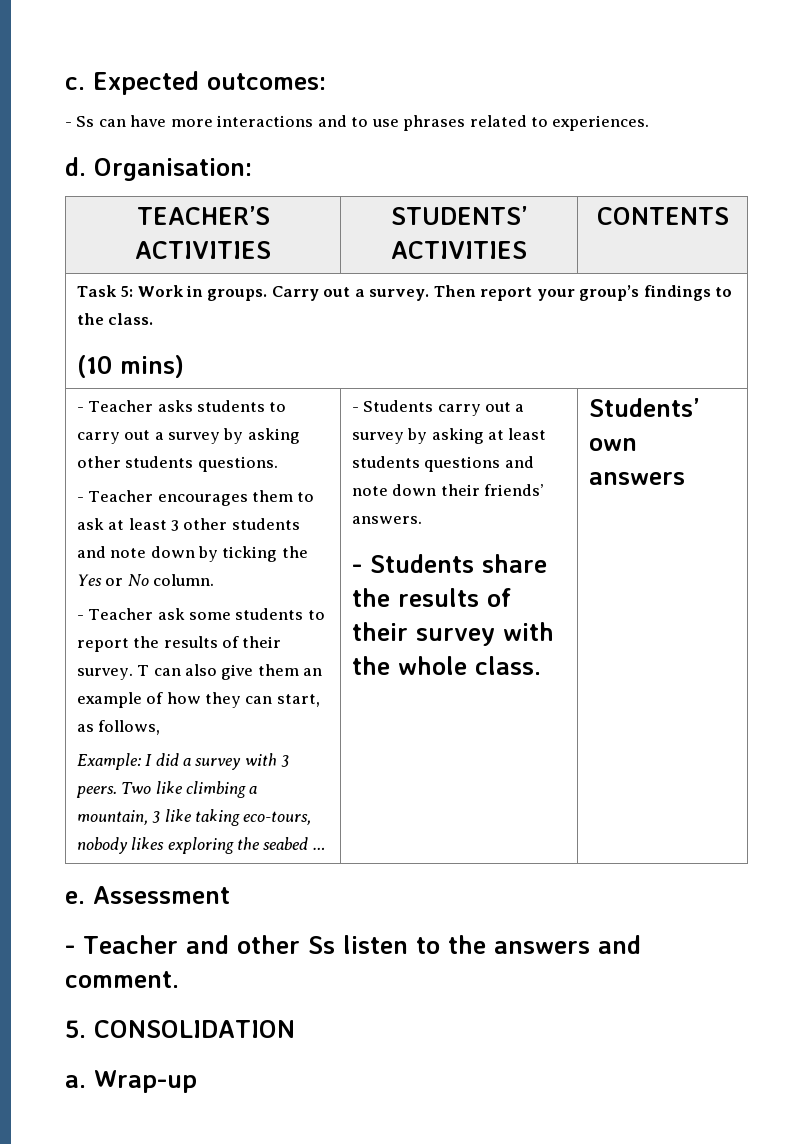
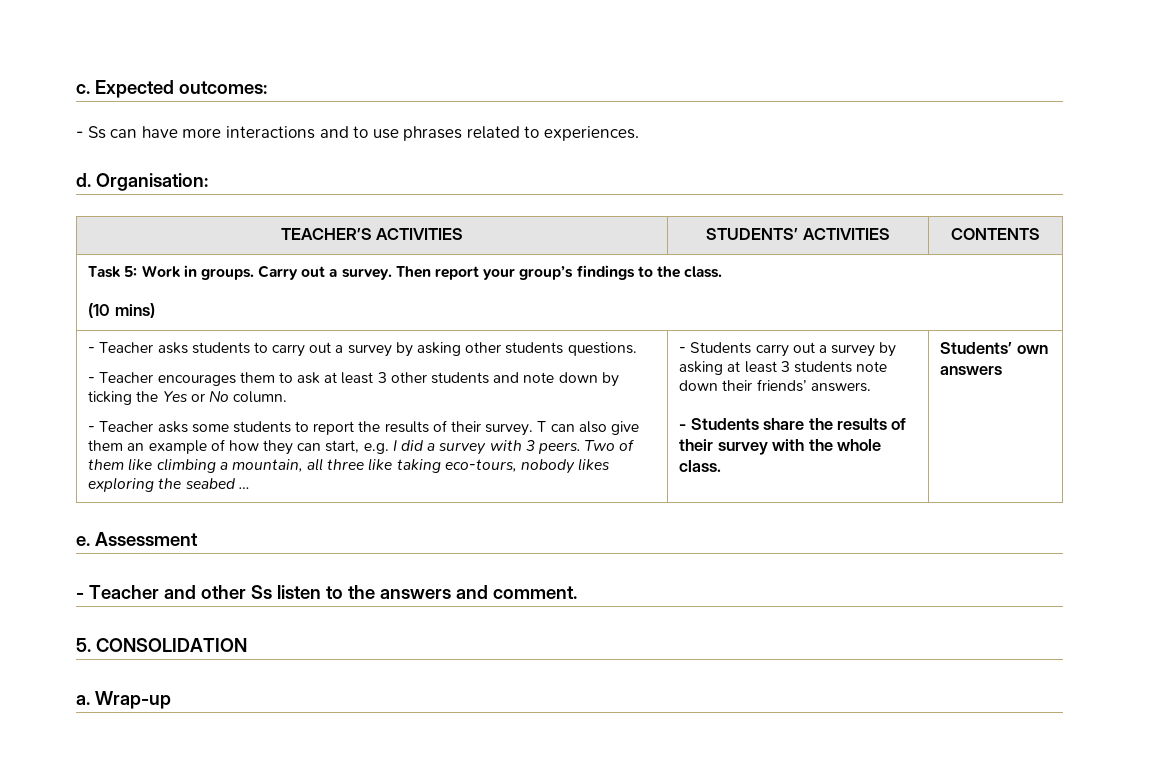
[157,608,185,620] ask -> [157,421,188,433] asks
[76,720,161,735] [76,753,141,770] as follows, // Example: -> [363,443,389,454] e.g.
(152, 788) none -> [619,439,636,451] [88,459,125,470] of them
[152,811,161,823] 3 -> [307,458,365,471] all three
[351,456,534,472] students questions and -> [780,361,852,373] 3 students

